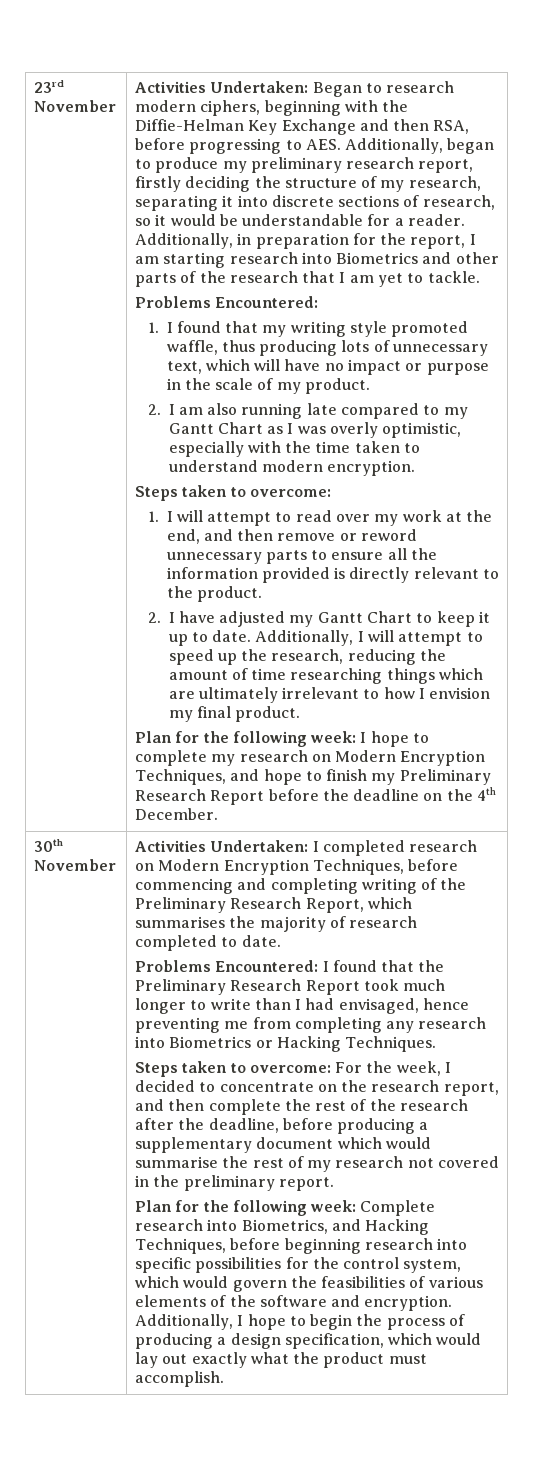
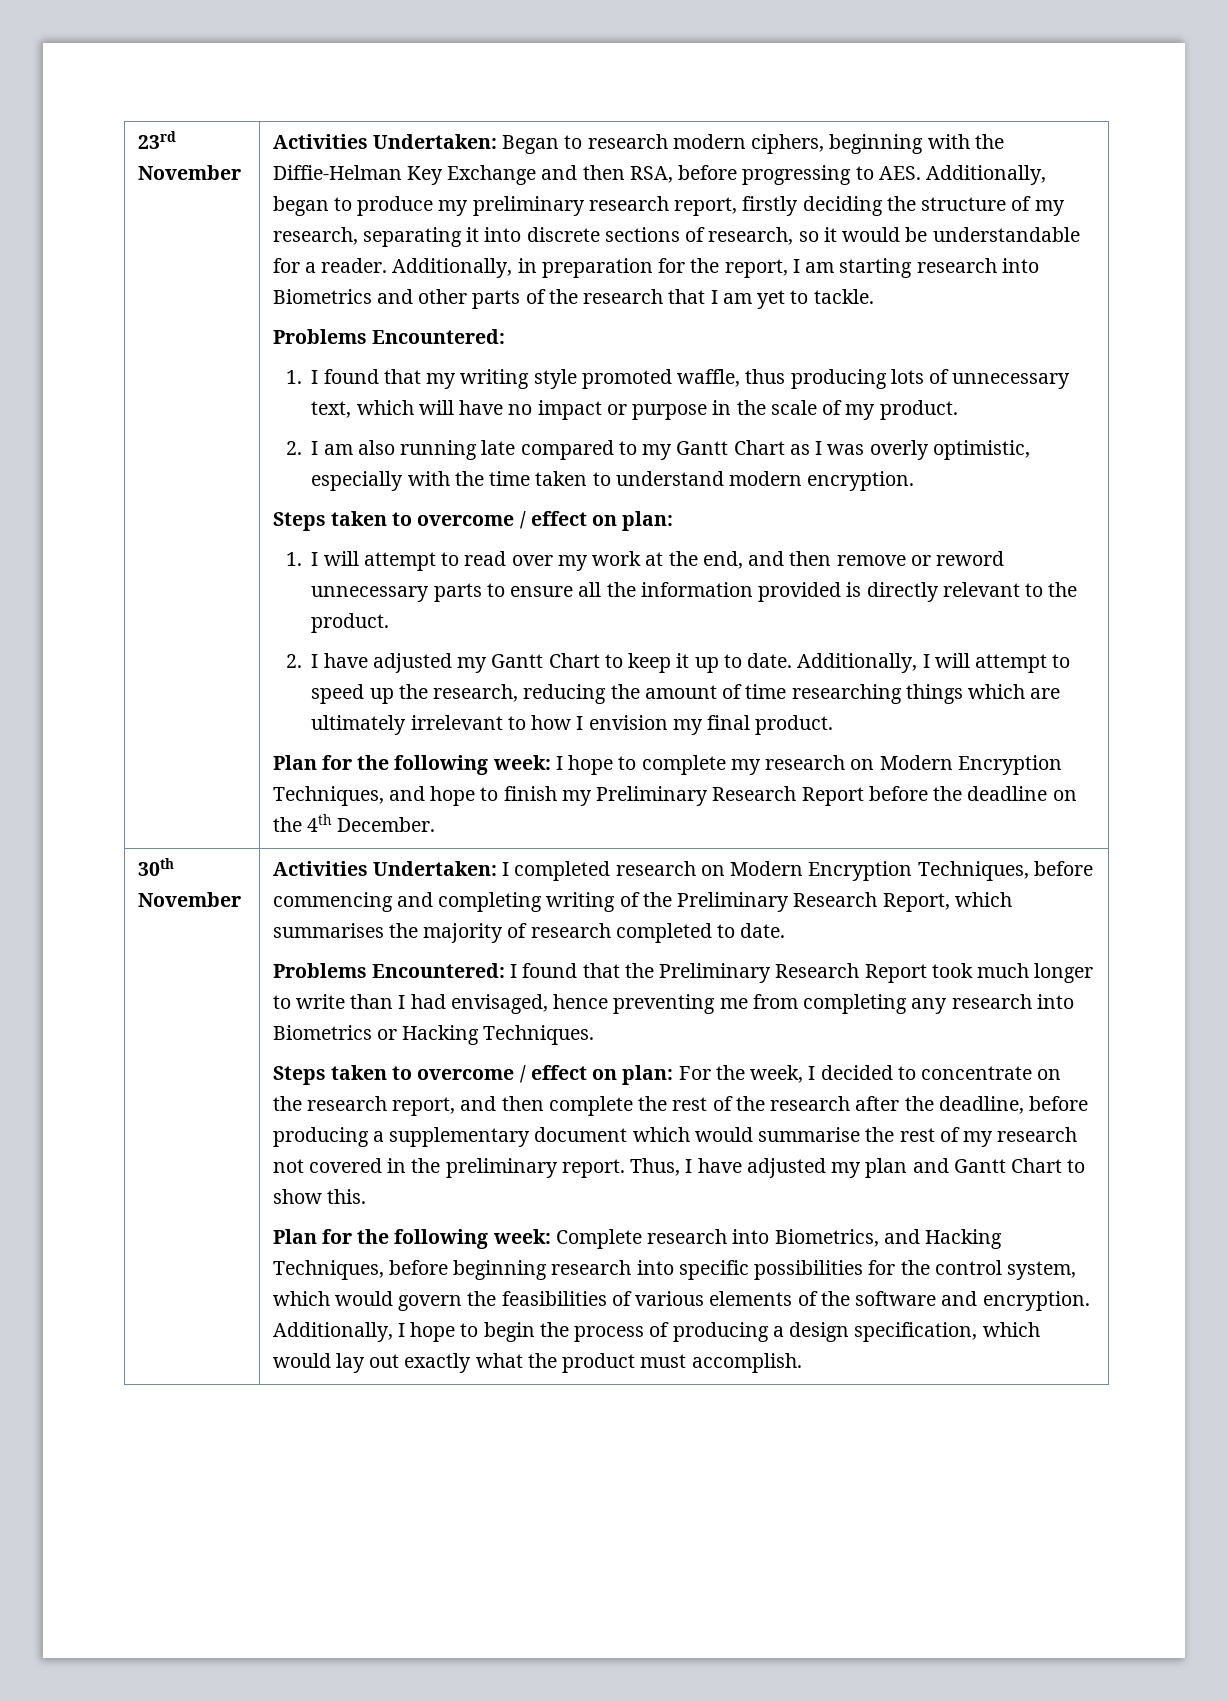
[249,489,331,497] overcome: -> [417,511,674,531] overcome / effect on plan:
[249,1065,331,1073] overcome: -> [417,1065,674,1085] overcome / effect on plan:
(334, 1184) none -> [630,1158,1086,1178] [272,1189,366,1204] Thus, I have adjusted my plan and Gantt Chart to show this.

